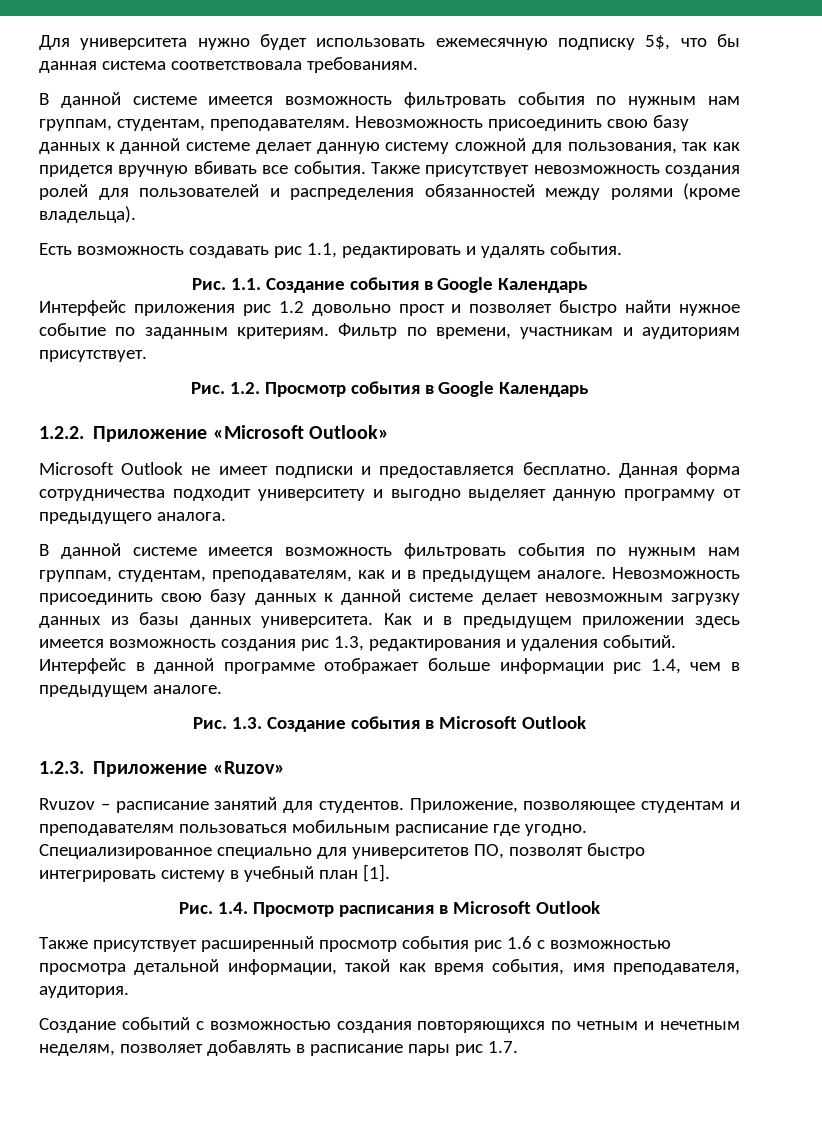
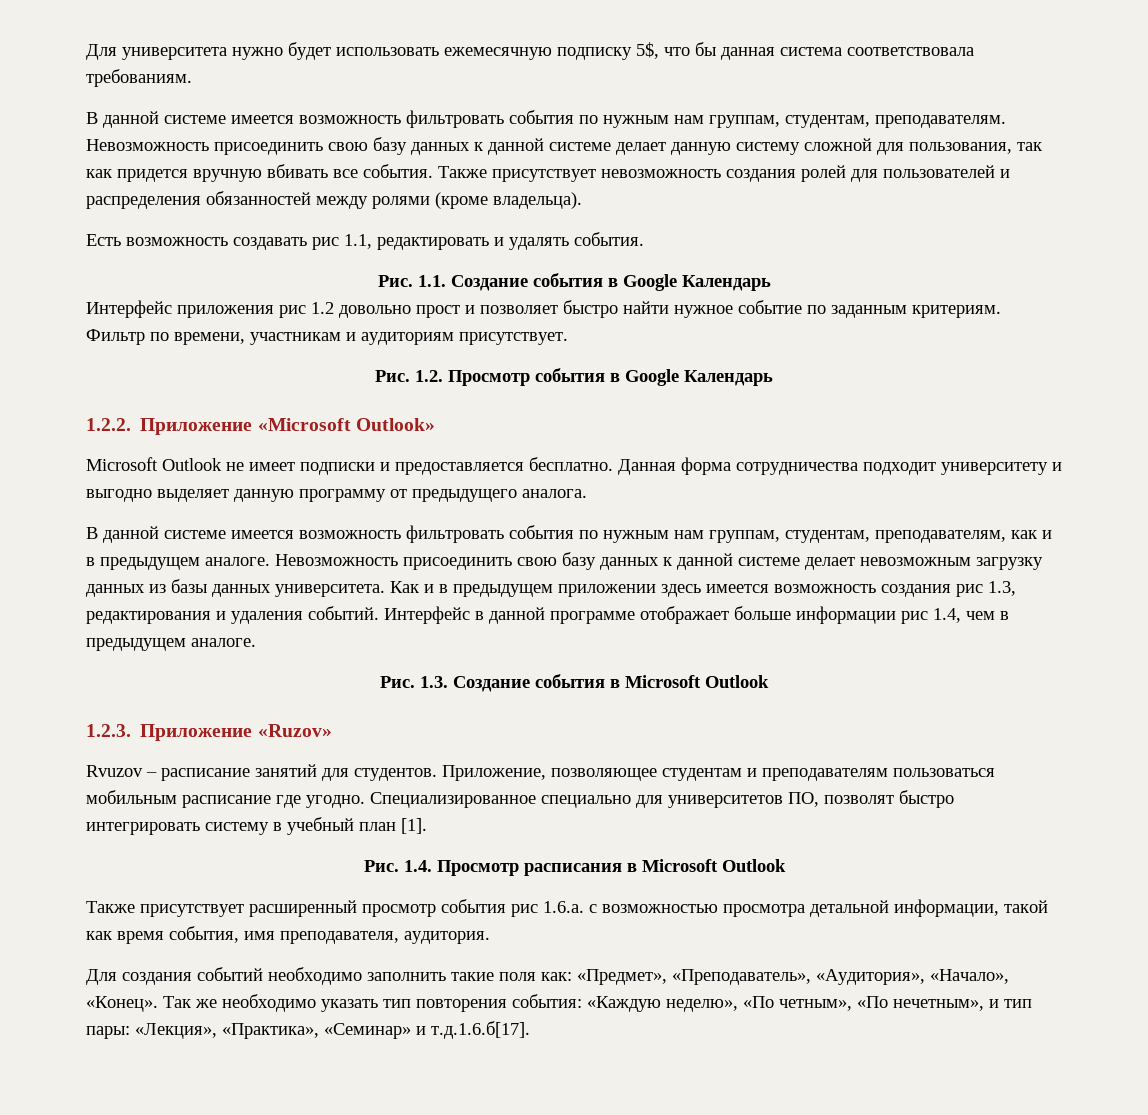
[506,936,532,949] 1.6 -> [543,901,584,913] 1.6.а.
[39,1017,740,1033] [39,1040,518,1056] Создание событий с возможностью создания повторяющихся по четным и нечетным неделям, позволяет добавлять в расписание пары рис 1.7. -> [86,967,1009,985] [86,994,1032,1012] [86,1021,530,1039] Для создания событий необходимо заполнить такие поля как: «Предмет», «Преподаватель», «Аудитория», «Начало», «Конец». Так же необходимо указать тип повторения события: «Каждую неделю», «По четным», «По нечетным», и тип пары: «Лекция», «Практика», «Семинар» и т.д.1.6.б[17].

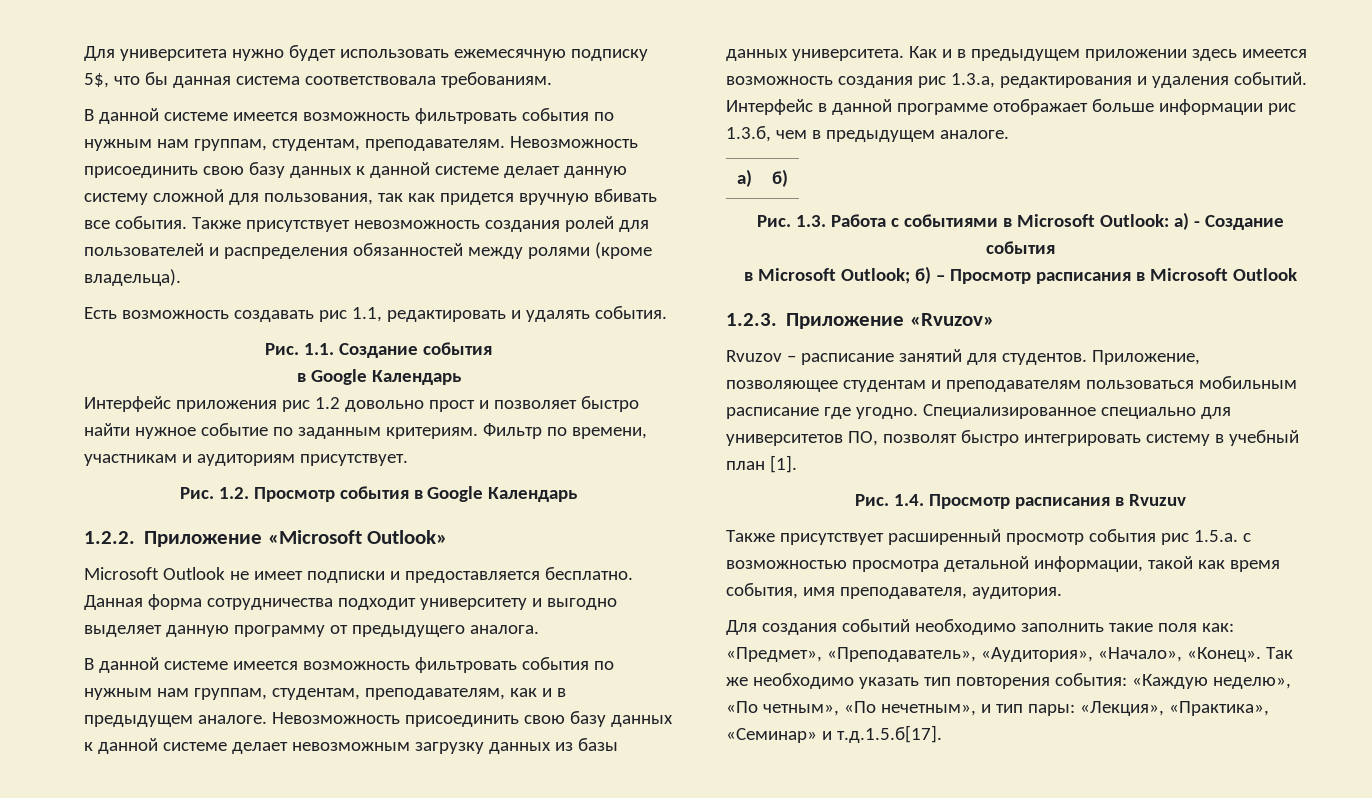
(603, 280) none -> (492, 348) //
[988,581,1016,596] 1.3, -> [950,73,995,88] 1.3.а,
[933,608,961,623] 1.4, -> [726,126,771,142] 1.3.б,
(256, 642) none -> [736,169,752,187] [772,169,788,187] // а) | б)
[453,674,605,692] Создание события -> [831,212,1284,230] [986,241,1055,254] [744,266,1131,284] Работа с событиями в Microsoft Outlook: а) - Создание события // в Microsoft Outlook; б) – Просмотр расписания
[257,724,332,737] «Ruzov» -> [909,313,994,326] «Rvuzov»
[641,859,786,872] Microsoft Outlook -> [1128,494,1186,506] Rvuzuv
[543,901,584,913] 1.6.а. -> [1193,530,1238,542] 1.5.а.
[431,1021,530,1039] т.д.1.6.б[17]. -> [836,725,942,743] т.д.1.5.б[17].

